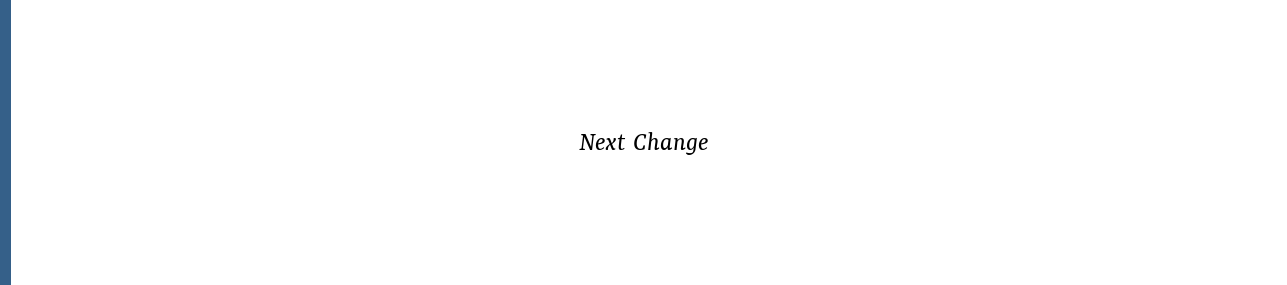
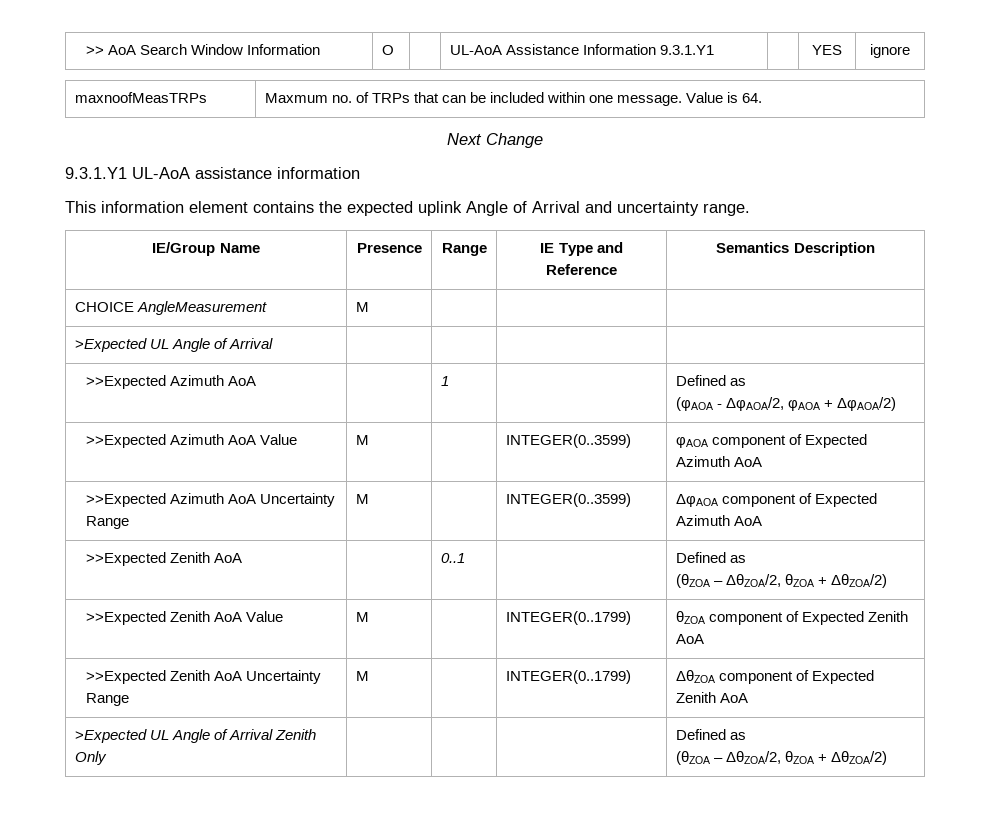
[579,132,708,155] Next Change -> [86,44,321,55] [381,45,394,55] [449,44,714,55] [812,45,842,55] [870,44,910,58] [74,92,207,103] [264,92,763,106] [447,133,543,148] [65,167,360,179] [65,201,750,216] [152,242,260,256] [356,243,422,253] [441,243,487,256] [540,242,623,256] [546,264,617,275] [716,242,875,256] [74,301,267,315] [355,302,369,312] [74,338,273,352] [86,375,257,389] [440,376,449,386] [675,375,746,386] [675,397,896,411] [86,434,298,448] [355,435,369,445] [505,434,631,448] [675,434,867,448] [675,456,762,467] [86,493,336,507] [86,516,130,529] [355,494,369,504] [505,493,631,507] [675,493,877,507] [675,515,762,526] [86,552,243,566] [440,553,465,563] [675,552,746,563] [675,574,887,588] [86,611,284,625] [355,612,369,622] [505,611,631,625] [675,611,908,625] [675,634,704,644] [86,670,322,684] [86,693,130,706] [355,671,369,681] [505,670,631,684] [675,670,874,684] [675,692,748,703] [74,729,316,743] [74,751,107,765] [675,729,746,740] [675,751,887,765] >> AoA Search Window Information | O | | UL-AoA Assistance Information 9.3.1.Y1 | | YES | ignore // maxnoofMeasTRPs | Maxmum no. of TRPs that can be included within one message. Value is 64. // Next Change // 9.3.1.Y1 UL-AoA assistance information // This information element contains the expected uplink Angle of Arrival and uncertainty range. // IE/Group Name | Presence | Range | IE Type and Reference | Semantics Description // CHOICE AngleMeasurement | M | | | // >Expected UL Angle of Arrival | | | | // >>Expected Azimuth AoA | | 1 | | Defined as // (φAOA - ΔφAOA/2, φAOA + ΔφAOA/2) // >>Expected Azimuth AoA Value | M | | INTEGER(0..3599) | φAOA component of Expected Azimuth AoA // >>Expected Azimuth AoA Uncertainty Range | M | | INTEGER(0..3599) | ΔφAOA component of Expected Azimuth AoA // >>Expected Zenith AoA | | 0..1 | | Defined as // (θZOA – ΔθZOA/2, θZOA + ΔθZOA/2) // >>Expected Zenith AoA Value | M | | INTEGER(0..1799) | θZOA component of Expected Zenith AoA // >>Expected Zenith AoA Uncertainty Range | M | | INTEGER(0..1799) | ΔθZOA component of Expected Zenith AoA // >Expected UL Angle of Arrival Zenith Only | | | | Defined as // (θZOA – ΔθZOA/2, θZOA + ΔθZOA/2)

